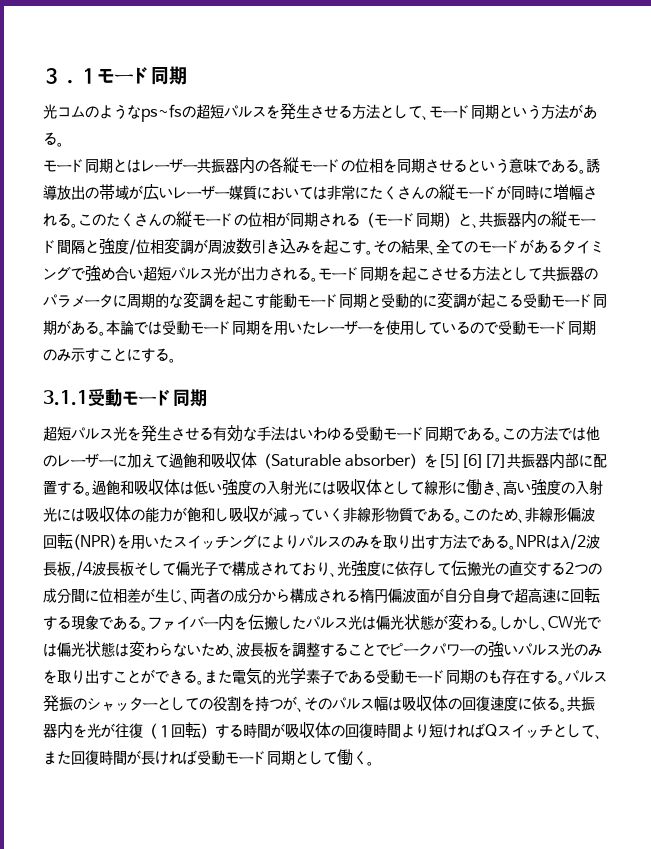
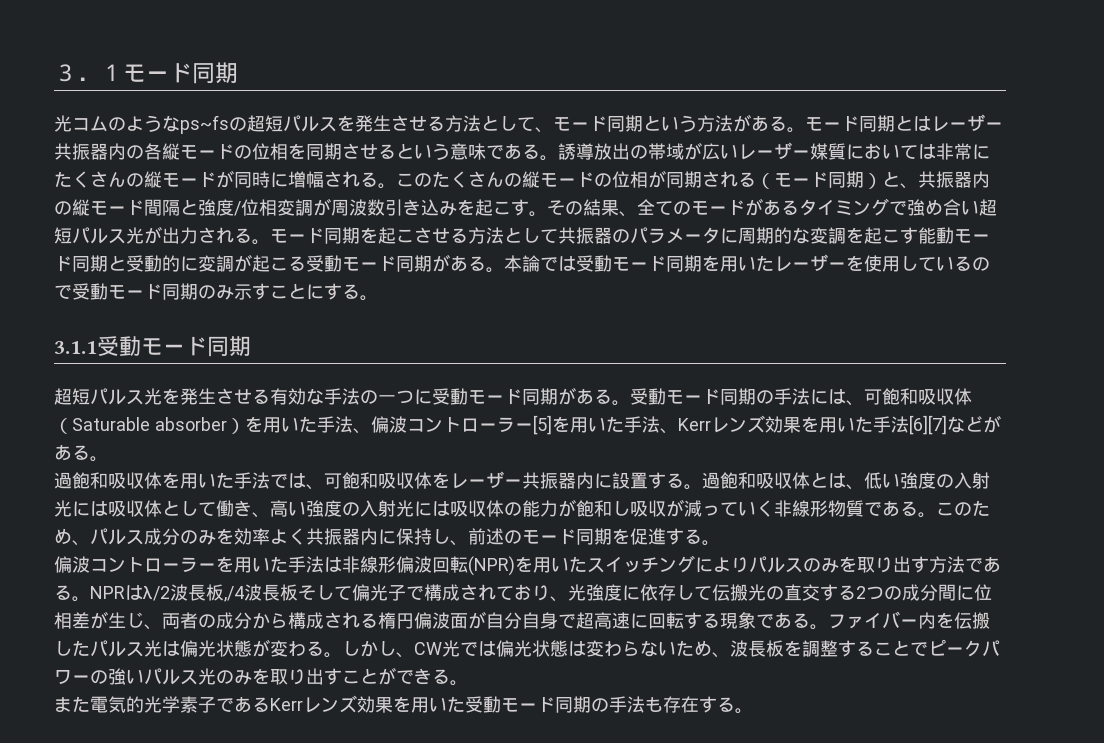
(64, 144) // -> (805, 130) none
[285,426,600,442] [43,453,183,468] はいわゆる受動モード同期である。この方法では他のレーザーに加えて過 -> [360,387,882,406] の一つに受動モード同期がある。受動モード同期の手法には、可
[438,452,608,469] [5][6][7]共振器内部に配 -> [262,415,1001,435] [54,445,108,462] [54,471,630,490] 用いた手法、偏波コントローラー[5]を用いた手法、Kerrレンズ効果を用いた手法[6][7]などがある。 // 過飽和吸収体を用いた手法では、可飽和吸収体をレーザー共振器内に設
[180,481,194,495] は -> [810,472,864,490] とは、
[424,480,466,495] 線形に -> (216, 509) none
(525, 520) none -> [90,528,720,546] [54,556,342,573] パルス成分のみを効率よく共振器内に保持し、前述のモード同期を促進する。 // 偏波コントローラーを用いた手法は
(204, 682) none -> (468, 683) //
[376,669,488,684] 受動モード同期の -> [270,695,645,713] Kerrレンズ効果を用いた受動モード同期の手法
[565,670,607,683] [43,695,595,712] [43,722,602,739] [43,749,374,766] パルス発振のシャッターとしての役割を持つが、そのパルス幅は吸収体の回復速度に依る。共振器内を光が往復（１回転）する時間が吸収体の回復時間より短ければQスイッチとして、また回復時間が長ければ受動モード同期として働く。 -> (753, 711) none

